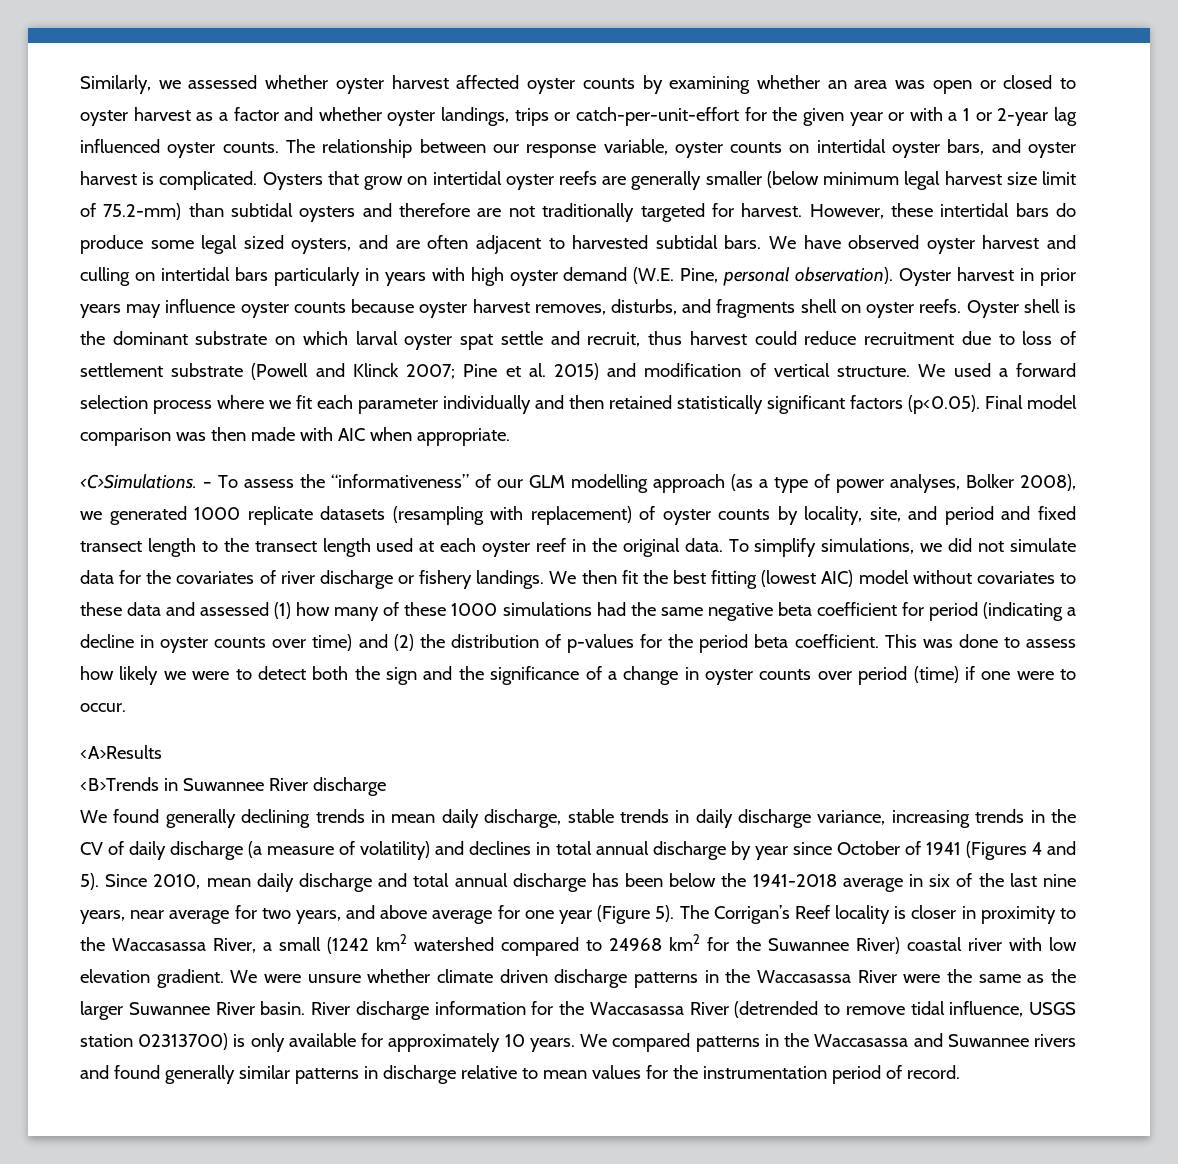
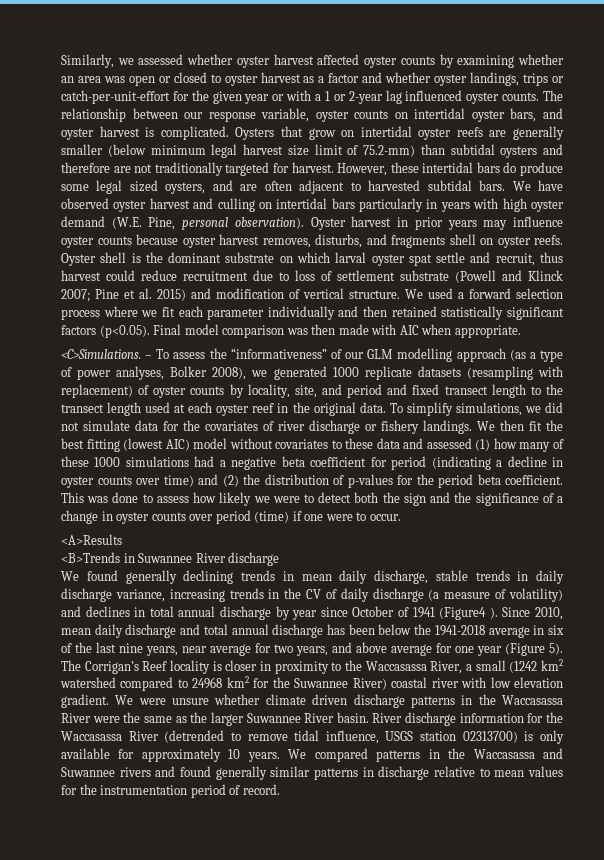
[630,602,703,616] the same -> [219,460,226,467] a
[965,841,1076,860] [80,873,99,890] (Figures 4 and 5). -> [439,607,498,620] (Figure4 ).

